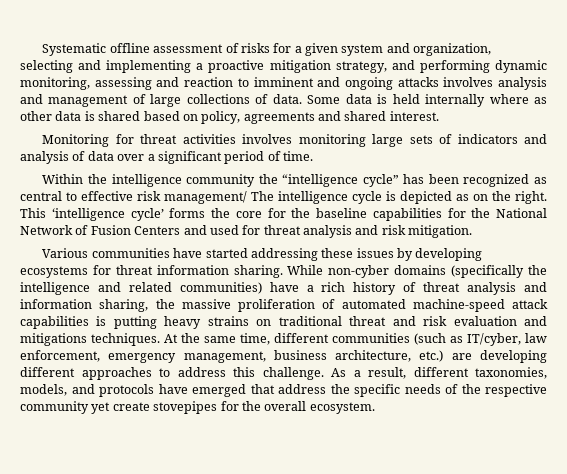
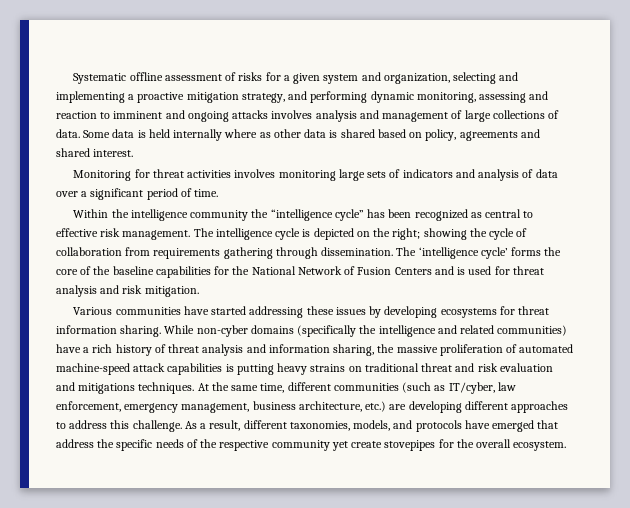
[164,191,247,204] management/ -> [122,230,191,240] management.
[456,194,469,201] as -> (354, 234) none
[515,191,547,204] [20,208,46,218] right. This -> [392,228,528,240] [56,247,417,259] right; showing the cycle of collaboration from requirements gathering through dissemination. The
[267,208,286,218] for -> [80,266,92,275] of
(207, 230) none -> [457,267,466,275] is

